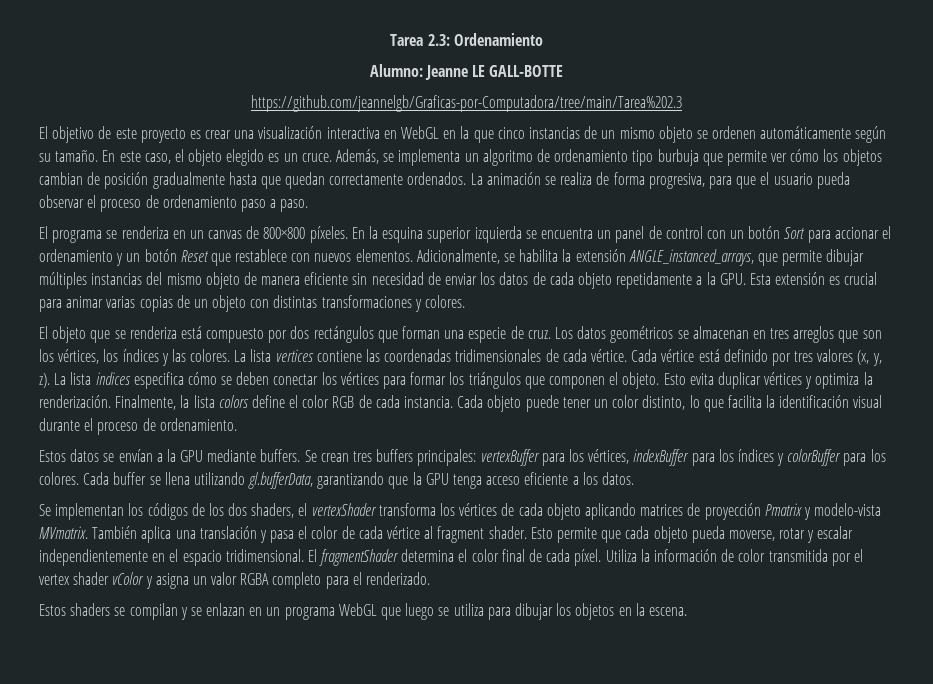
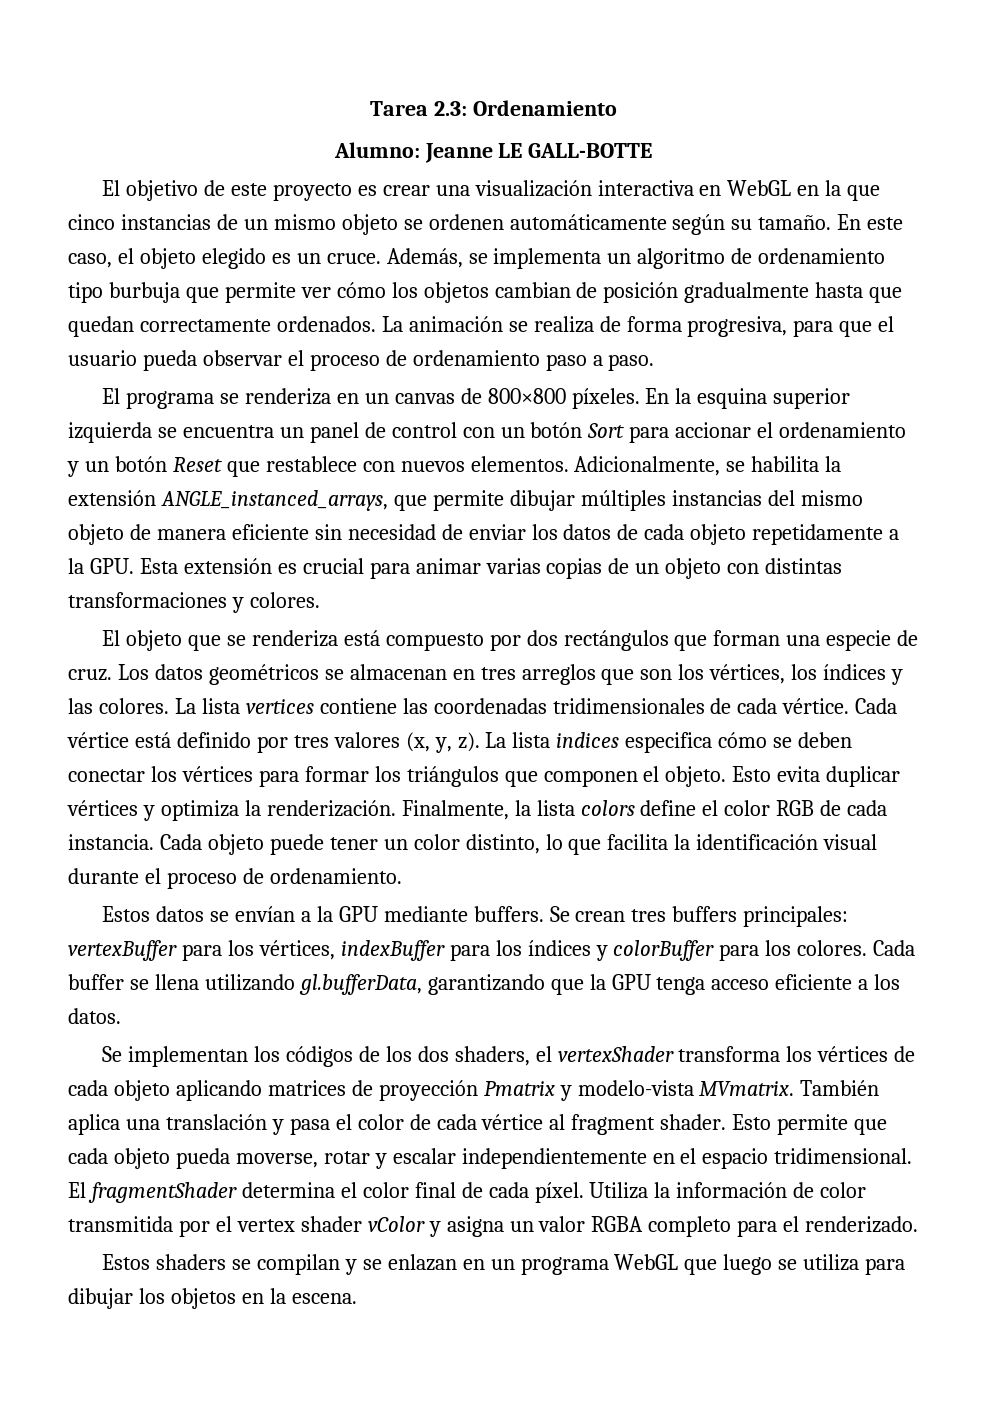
[251,95,683,112] // https://github.com/jeannelgb/Graficas-por-Computadora/tree/main/Tarea%202.3 -> (653, 150) none

